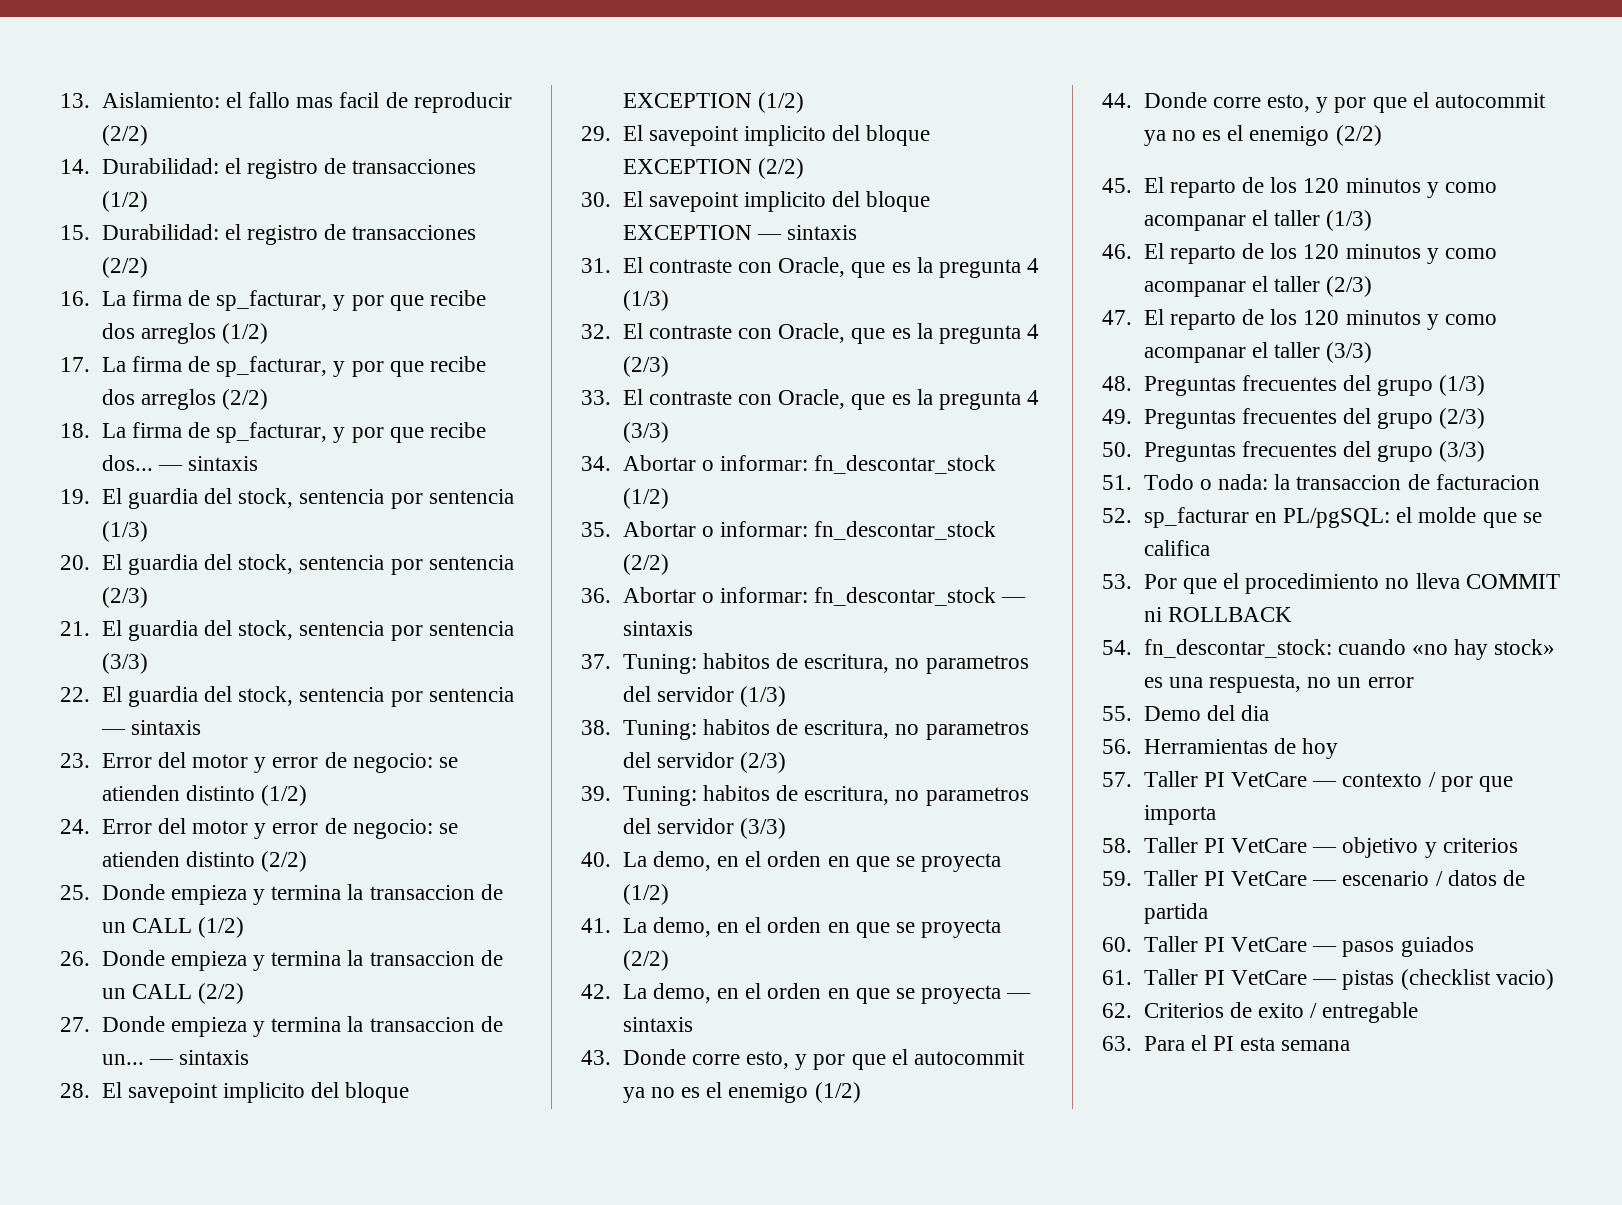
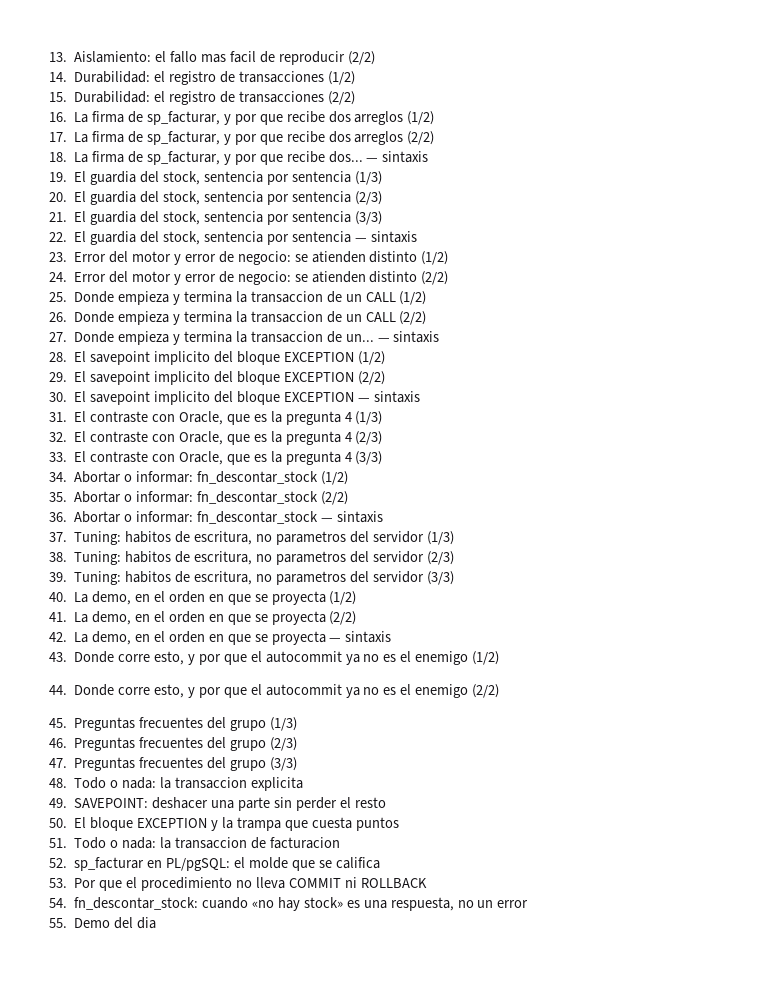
[1143,177,1497,198] [1143,210,1373,231] [1102,243,1497,264] [1143,276,1373,297] [1102,309,1497,330] [1143,342,1373,363] [1102,376,1132,391] El reparto de los 120 minutos y como acompanar el taller (1/3) // 46. El reparto de los 120 minutos y como acompanar el taller (2/3) // 47. El reparto de los 120 minutos y como acompanar el taller (3/3) // 48. -> (67, 723) none
[1102,409,1132,424] 49. -> [49,738,67,748] 46.
[1102,442,1132,457] 50. -> [49,758,67,768] 47.
(1486, 451) none -> [49,777,303,791] [49,797,386,811] [49,817,399,831] // 48. Todo o nada: la transaccion explicita // 49. SAVEPOINT: deshacer una parte sin perder el resto // 50. El bloque EXCEPTION y la trampa que cuesta puntos
[1102,738,1338,759] [1102,771,1513,792] [1143,805,1216,825] [1102,837,1518,858] [1102,870,1525,886] [1143,903,1208,924] [1102,936,1474,957] [1102,969,1554,990] [1102,1002,1419,1023] [1102,1035,1351,1051] // 56. Herramientas de hoy // 57. Taller PI VetCare — contexto / por que importa // 58. Taller PI VetCare — objetivo y criterios // 59. Taller PI VetCare — escenario / datos de partida // 60. Taller PI VetCare — pasos guiados // 61. Taller PI VetCare — pistas (checklist vacio) // 62. Criterios de exito / entregable // 63. Para el PI esta semana -> (157, 923) none

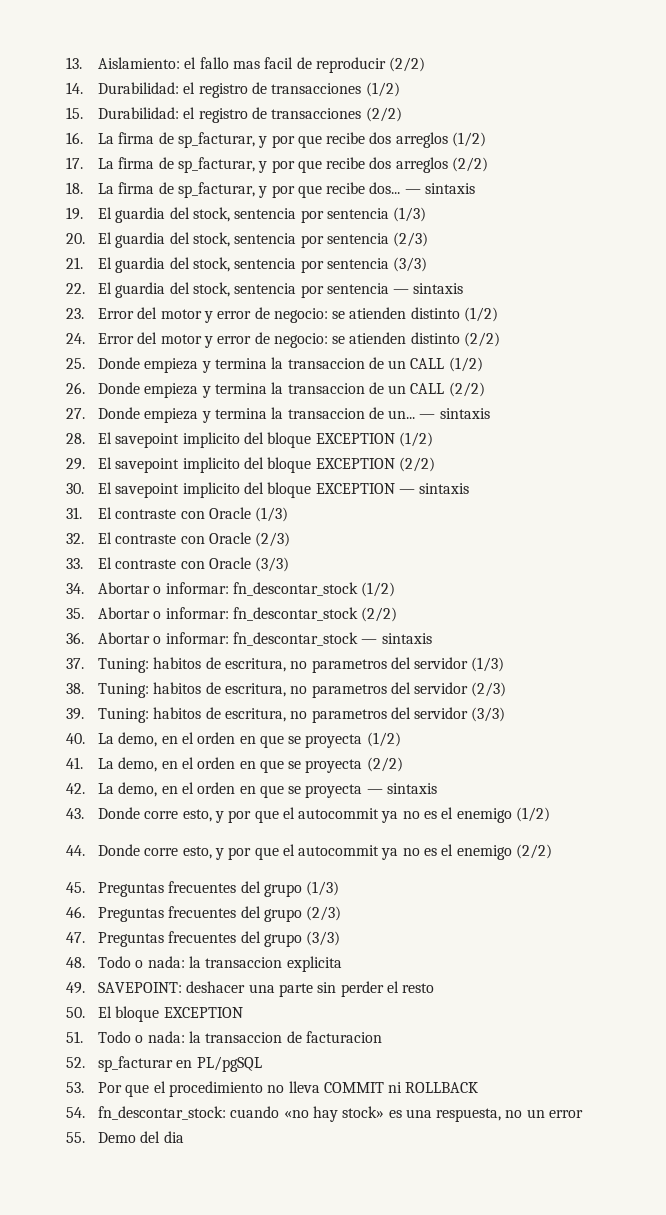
[178,411,352,425] Oracle, que es la pregunta 4 -> [208,507,251,519] Oracle
[178,431,352,445] Oracle, que es la pregunta 4 -> [208,532,251,544] Oracle
[178,451,352,465] Oracle, que es la pregunta 4 -> [208,557,251,569] Oracle
[210,817,399,831] y la trampa que cuesta puntos -> (243, 1012) none
[166,857,380,871] PL/pgSQL: el molde que se califica -> [196,1056,262,1072] PL/pgSQL

